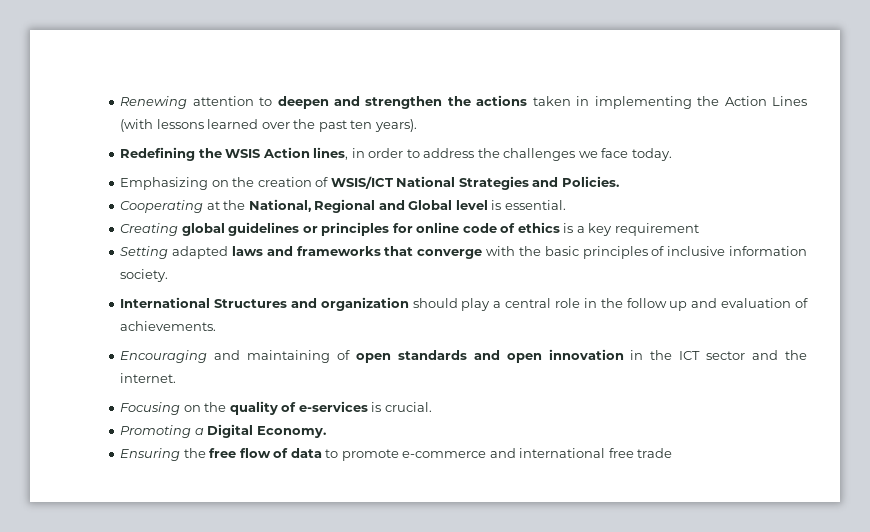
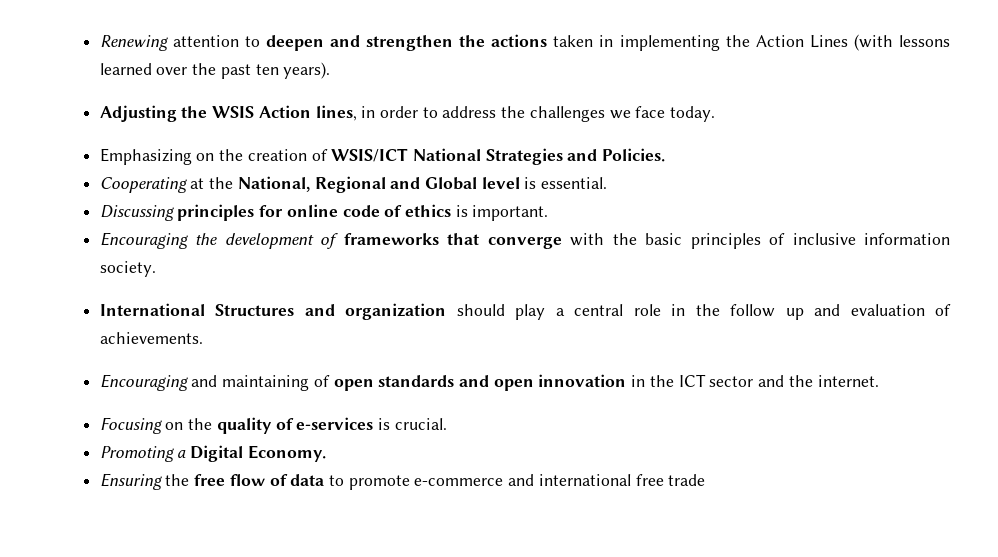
[120,147,196,161] Redefining -> [99,105,177,122] Adjusting
[120,222,318,236] Creating global guidelines or -> [99,205,174,221] Discussing
[576,223,699,236] [120,246,293,259] a key requirement // Setting adapted laws and -> [472,205,549,221] [99,232,339,249] important. // Encouraging the development of

